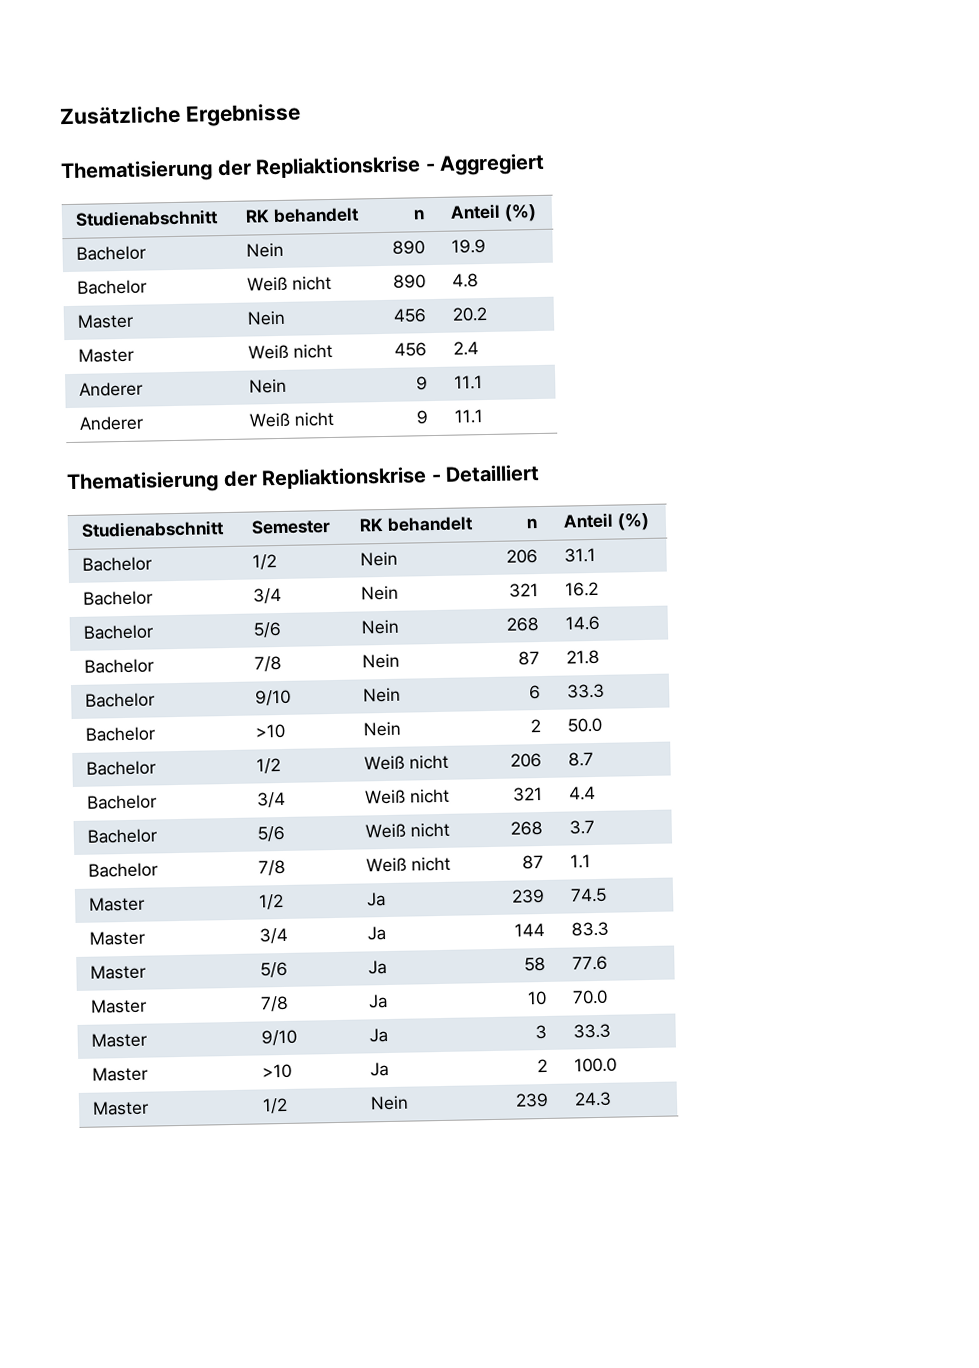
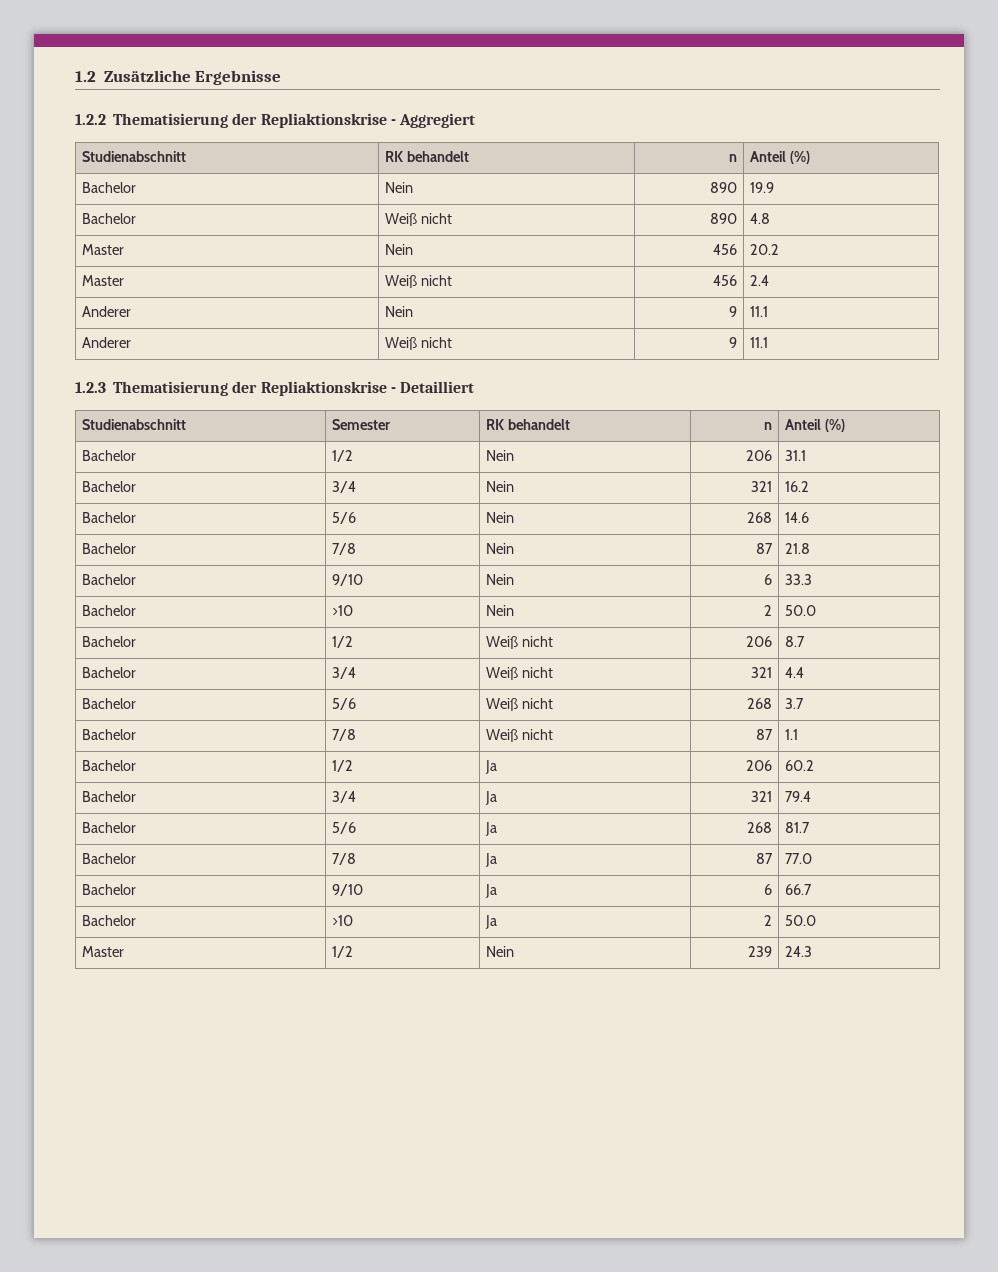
(59, 115) none -> [75,71,96,82] 1.2
(301, 114) none -> [75,114,106,125] 1.2.2
(484, 416) none -> [75,382,106,393] 1.2.3
[89,896,146,912] Master -> [82,760,137,771] Bachelor
[510,888,545,904] [570,887,608,903] [89,930,146,946] 239 | 74.5 // Master -> [745,760,772,771] [785,760,815,771] [82,791,137,802] 206 | 60.2 // Bachelor
[513,922,545,937] [571,921,610,937] [90,964,147,980] 144 | 83.3 // Master -> [750,791,772,802] [785,791,812,802] [82,822,137,833] 321 | 79.4 // Bachelor
[523,956,546,972] [572,955,609,971] [90,998,148,1014] 58 | 77.6 // Master -> [746,822,772,833] [785,822,811,833] [82,853,137,864] 268 | 81.7 // Bachelor
[526,990,547,1006] [572,989,609,1005] [91,1032,148,1048] 10 | 70.0 // Master -> [755,853,773,864] [785,853,813,864] [82,884,137,895] 87 | 77.0 // Bachelor
[534,1024,547,1040] [573,1023,612,1039] [92,1066,149,1082] 3 | 33.3 // Master -> [763,884,772,895] [785,884,813,895] [82,915,137,926] 6 | 66.7 // Bachelor
[574,1057,618,1073] 100.0 -> [785,915,817,926] 50.0

